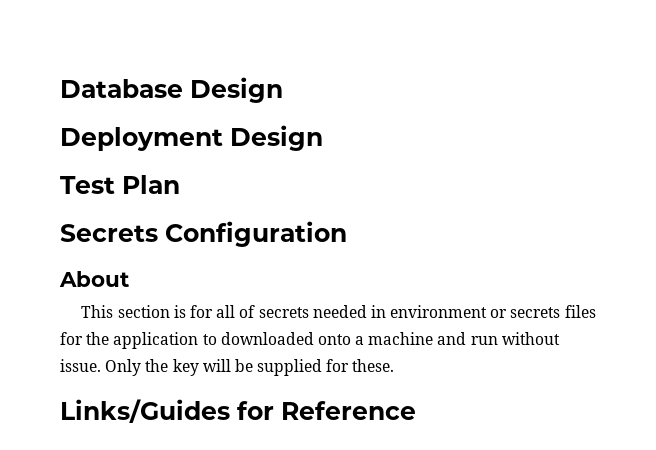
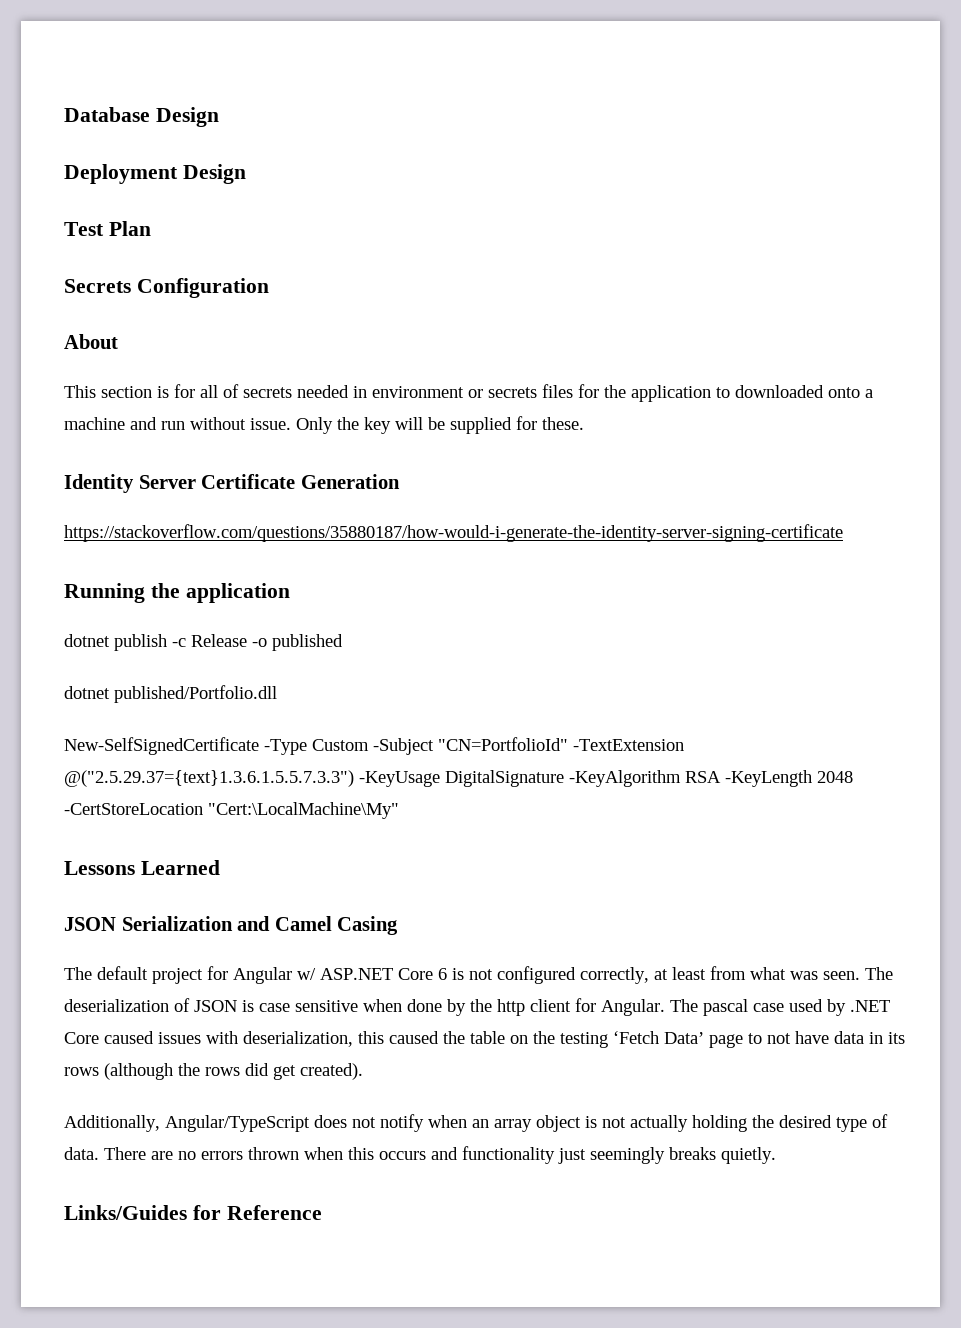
(395, 365) none -> [64,474,400,493] [64,524,843,542] [64,583,290,603] [64,634,343,651] [64,685,277,703] [64,737,684,755] [64,770,853,787] [64,802,399,819] [64,860,220,875] [64,916,399,935] [64,966,893,984] [64,998,890,1016] [64,1031,905,1048] [64,1063,363,1080] [64,1114,888,1132] [64,1146,776,1164] // Identity Server Certificate Generation // https://stackoverflow.com/questions/35880187/how-would-i-generate-the-identity-server-signing-certificate // Running the application // dotnet publish -c Release -o published // dotnet published/Portfolio.dll // New-SelfSignedCertificate -Type Custom -Subject "CN=PortfolioId" -TextExtension @("2.5.29.37={text}1.3.6.1.5.5.7.3.3") -KeyUsage DigitalSignature -KeyAlgorithm RSA -KeyLength 2048 -CertStoreLocation "Cert:\LocalMachine\My" // Lessons Learned // JSON Serialization and Camel Casing // The default project for Angular w/ ASP.NET Core 6 is not configured correctly, at least from what was seen. The deserialization of JSON is case sensitive when done by the http client for Angular. The pascal case used by .NET Core caused issues with deserialization, this caused the table on the testing ‘Fetch Data’ page to not have data in its rows (although the rows did get created). // Additionally, Angular/TypeScript does not notify when an array object is not actually holding the desired type of data. There are no errors thrown when this occurs and functionality just seemingly breaks quietly.

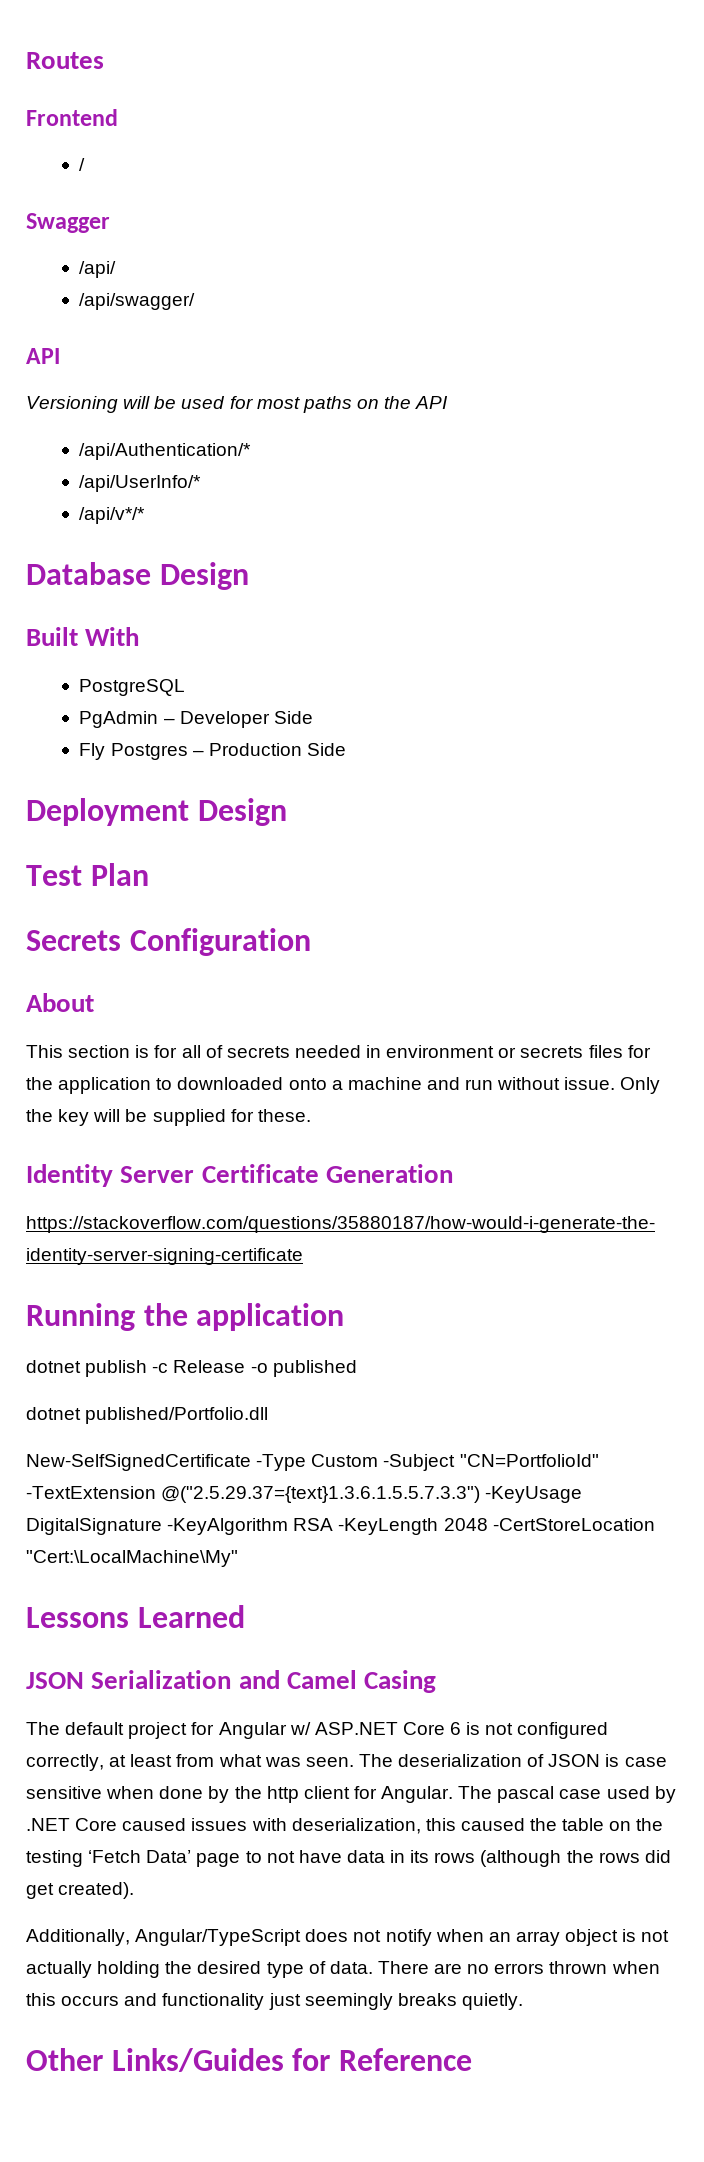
[64,107,219,127] Database Design -> [26,52,104,69] [26,109,118,126] [79,158,86,171] [26,213,110,233] [79,261,117,278] [79,293,196,310] [26,348,60,364] [26,396,449,413] [79,443,252,460] [79,475,202,492] [79,507,146,524] [26,562,249,590] [26,627,140,646] [79,679,186,696] [79,711,313,728] [79,743,347,760] Routes // Frontend // / // Swagger // /api/ // /api/swagger/ // API // Versioning will be used for most paths on the API // /api/Authentication/* // /api/UserInfo/* // /api/v*/* // Database Design // Built With // PostgreSQL // PgAdmin – Developer Side // Fly Postgres – Production Side
(776, 1155) none -> [26,2048,103,2071] Other

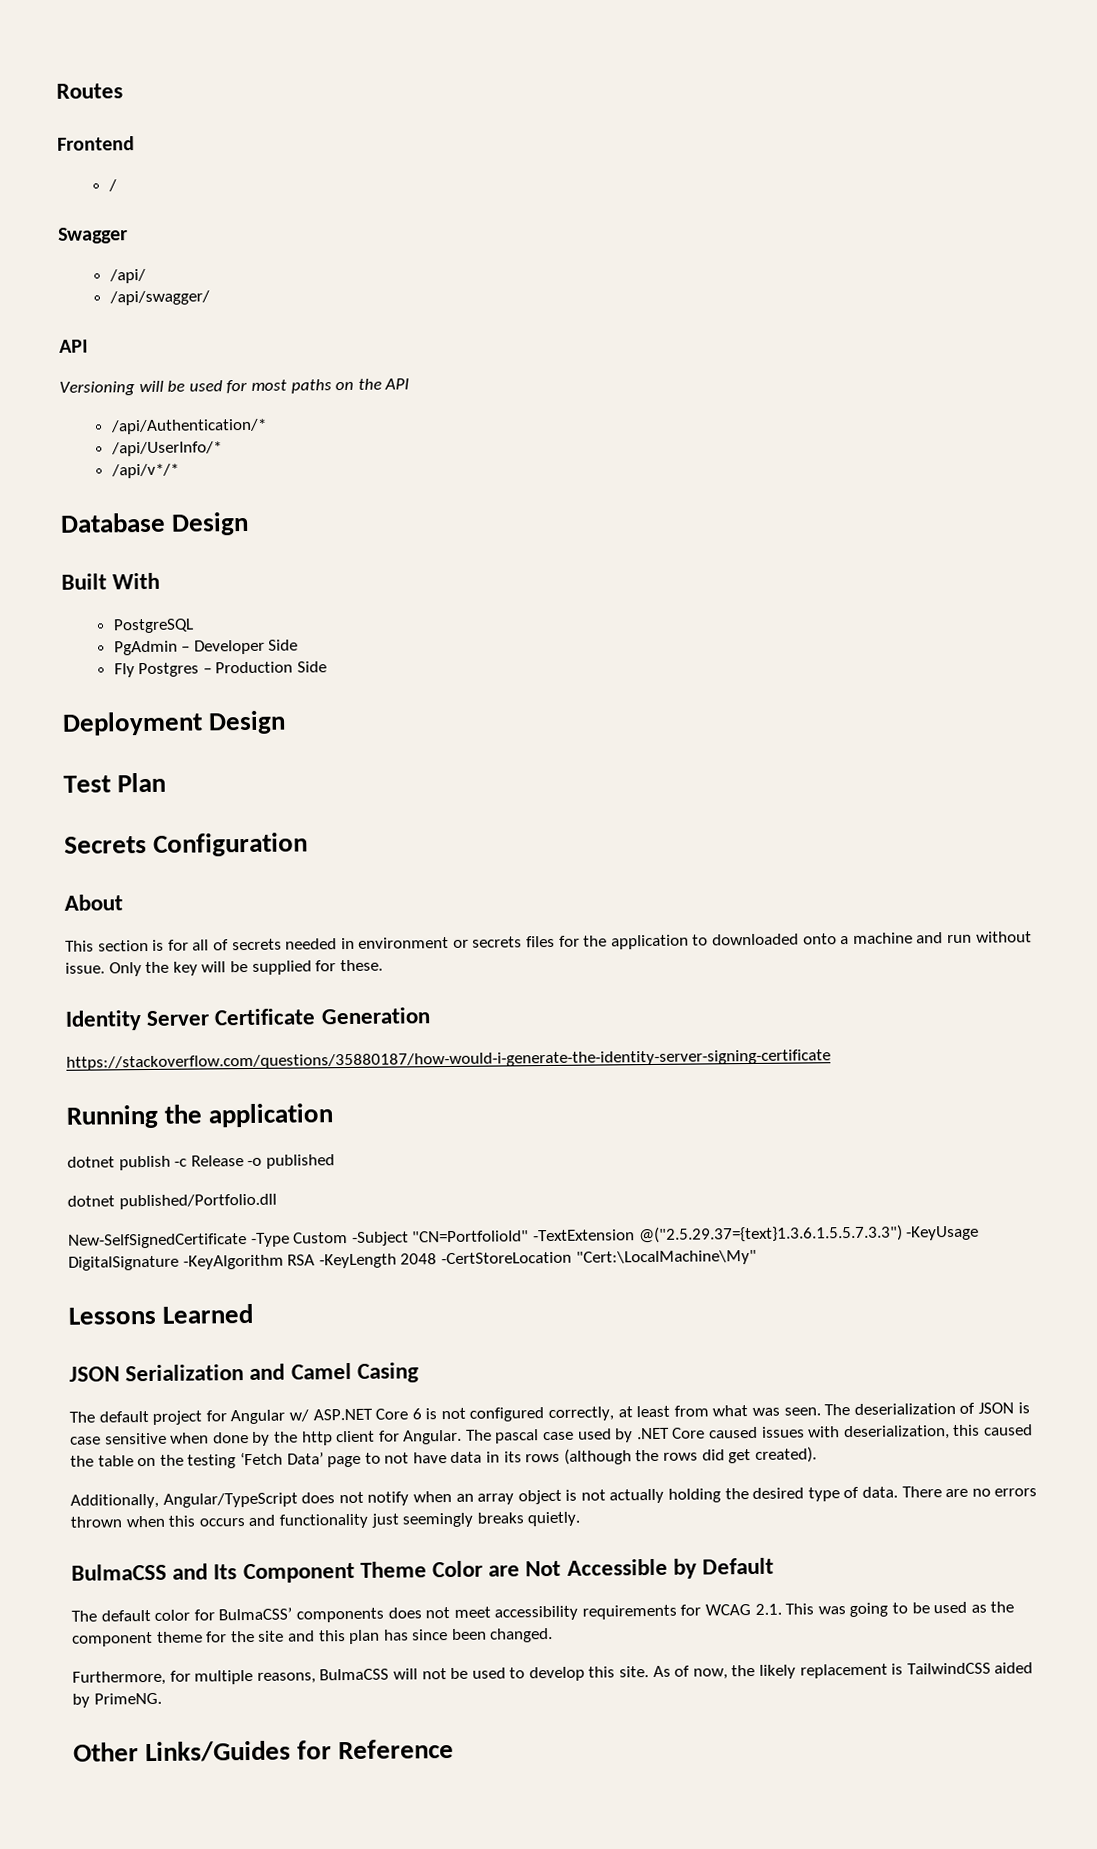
(523, 2001) none -> [71,1557,775,1584] [71,1601,1015,1623] [72,1627,554,1647] [72,1662,1034,1686] [72,1692,162,1708] // BulmaCSS and Its Component Theme Color are Not Accessible by Default // The default color for BulmaCSS’ components does not meet accessibility requirements for WCAG 2.1. This was going to be used as the component theme for the site and this plan has since been changed. // Furthermore, for multiple reasons, BulmaCSS will not be used to develop this site. As of now, the likely replacement is TailwindCSS aided by PrimeNG.

